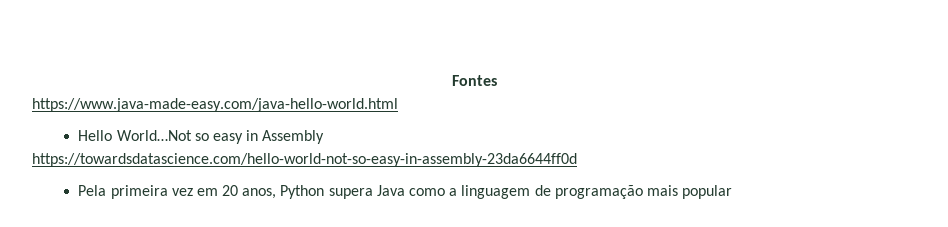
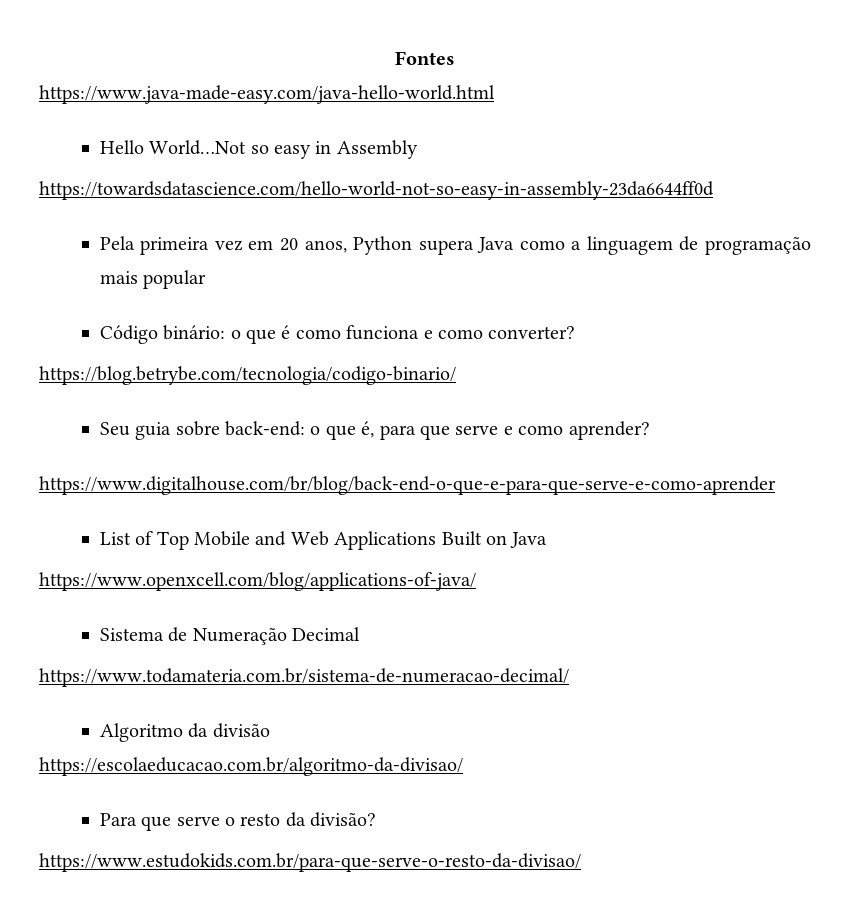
(733, 192) none -> [99,325,576,344] [39,366,456,385] [99,421,650,440] [39,476,776,495] [99,531,548,550] [39,572,476,591] [99,627,360,645] [39,668,569,687] [99,723,270,742] [39,757,463,776] [99,812,377,831] [39,853,581,872] // Código binário: o que é como funciona e como converter? // https://blog.betrybe.com/tecnologia/codigo-binario/ // Seu guia sobre back-end: o que é, para que serve e como aprender? // https://www.digitalhouse.com/br/blog/back-end-o-que-e-para-que-serve-e-como-aprender // List of Top Mobile and Web Applications Built on Java // https://www.openxcell.com/blog/applications-of-java/ // Sistema de Numeração Decimal // https://www.todamateria.com.br/sistema-de-numeracao-decimal/ // Algoritmo da divisão // https://escolaeducacao.com.br/algoritmo-da-divisao/ // Para que serve o resto da divisão? // https://www.estudokids.com.br/para-que-serve-o-resto-da-divisao/

